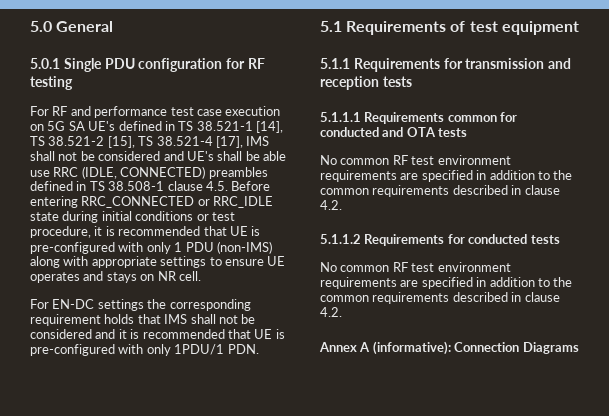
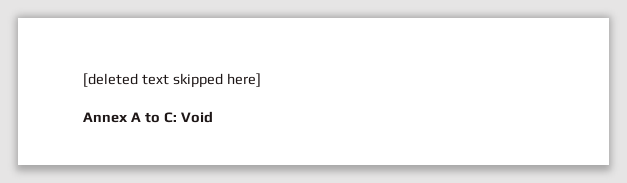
[30,21,114,32] [30,58,265,72] [30,76,73,90] [30,106,281,118] [30,121,283,133] [30,136,270,148] [30,151,286,161] [30,166,268,179] [30,181,271,191] [30,196,274,208] [30,211,235,223] [30,226,261,238] [30,241,272,254] [30,256,286,268] [30,271,201,283] [30,299,251,311] [30,314,256,326] [30,329,285,339] [30,344,259,356] [320,21,579,35] [320,58,572,72] [320,76,412,90] [320,112,518,124] [320,127,468,137] [320,155,511,165] [320,170,573,182] [320,185,560,197] [320,200,342,210] [320,234,560,246] [320,262,511,272] [320,277,573,289] [320,292,560,304] [320,307,342,317] 5.0 General // 5.0.1 Single PDU configuration for RF testing // For RF and performance test case execution on 5G SA UE's defined in TS 38.521-1 [14], TS 38.521-2 [15], TS 38.521-4 [17], IMS shall not be considered and UE's shall be able use RRC (IDLE, CONNECTED) preambles defined in TS 38.508-1 clause 4.5. Before entering RRC_CONNECTED or RRC_IDLE state during initial conditions or test procedure, it is recommended that UE is pre-configured with only 1 PDU (non-IMS) along with appropriate settings to ensure UE operates and stays on NR cell. // For EN-DC settings the corresponding requirement holds that IMS shall not be considered and it is recommended that UE is pre-configured with only 1PDU/1 PDN. // 5.1 Requirements of test equipment // 5.1.1 Requirements for transmission and reception tests // 5.1.1.1 Requirements common for conducted and OTA tests // No common RF test environment requirements are specified in addition to the common requirements described in clause 4.2. // 5.1.1.2 Requirements for conducted tests // No common RF test environment requirements are specified in addition to the common requirements described in clause 4.2. -> [83,73,261,88] [deleted text skipped here]
[372,341,579,355] (informative): Connection Diagrams -> [144,111,213,123] to C: Void

